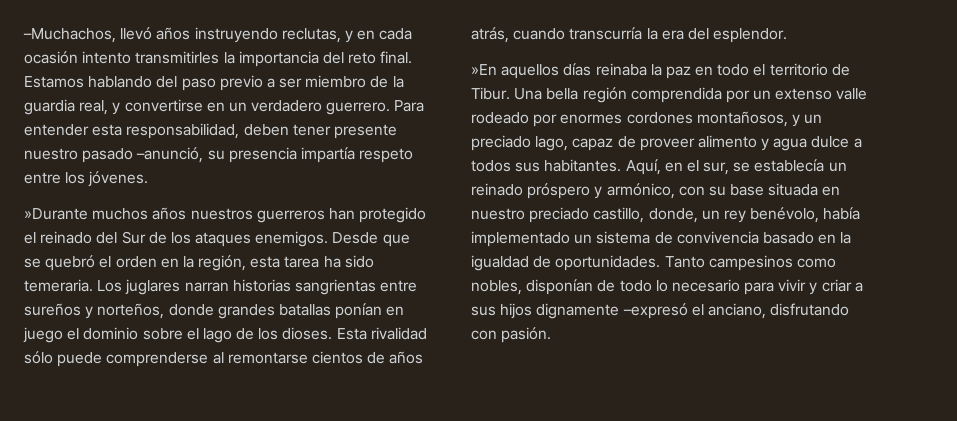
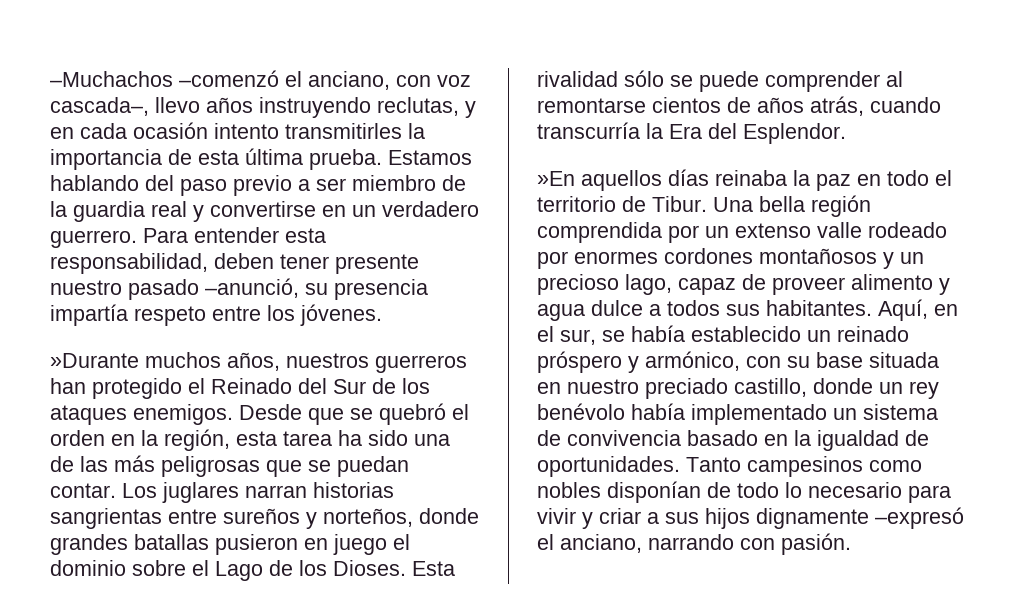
[23,27,153,43] –Muchachos, llevó -> [50,70,471,90] [50,97,200,116] –Muchachos –comenzó el anciano, con voz cascada–, llevo
[322,51,413,64] del reto final. -> [168,148,382,170] de esta última prueba.
[79,100,109,115] real, -> [151,201,187,217] real
[152,207,187,220] años -> [227,352,280,371] años,
[40,231,93,244] reinado -> [211,378,292,394] Reinado
[24,279,93,292] temeraria. -> [414,434,450,446] [50,455,409,477] [50,483,116,498] una de las más peligrosas que se puedan contar.
[335,303,383,319] ponían -> [215,534,298,555] pusieron
[202,327,333,343] lago de los dioses. -> [215,560,406,581] Lago de los Dioses.
[57,352,209,367] puede comprenderse -> [670,71,880,92] se puede comprender
[661,28,788,43] era del esplendor. -> [669,123,846,144] Era del Esplendor.
[696,111,788,127] montañosos, -> [759,248,877,264] montañosos
[471,135,531,151] preciado -> [537,274,619,295] precioso
[754,159,825,172] establecía -> [631,325,801,342] había establecido
[648,208,698,223] donde, -> [813,378,873,394] donde
[750,207,820,223] benévolo, -> [537,403,625,420] benévolo
[471,280,522,295] nobles, -> [537,482,601,498] nobles
[770,303,850,316] disfrutando -> [648,534,734,550] narrando

